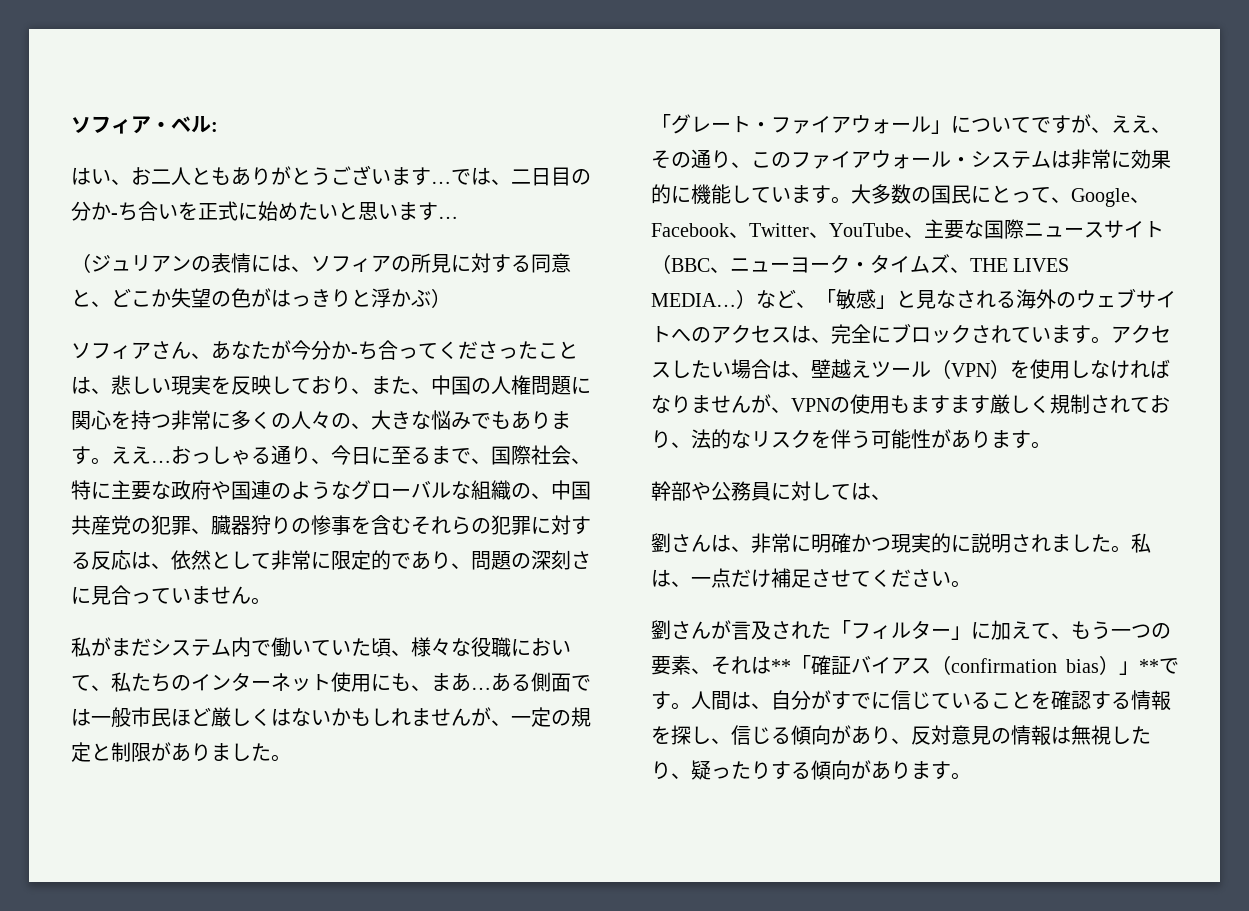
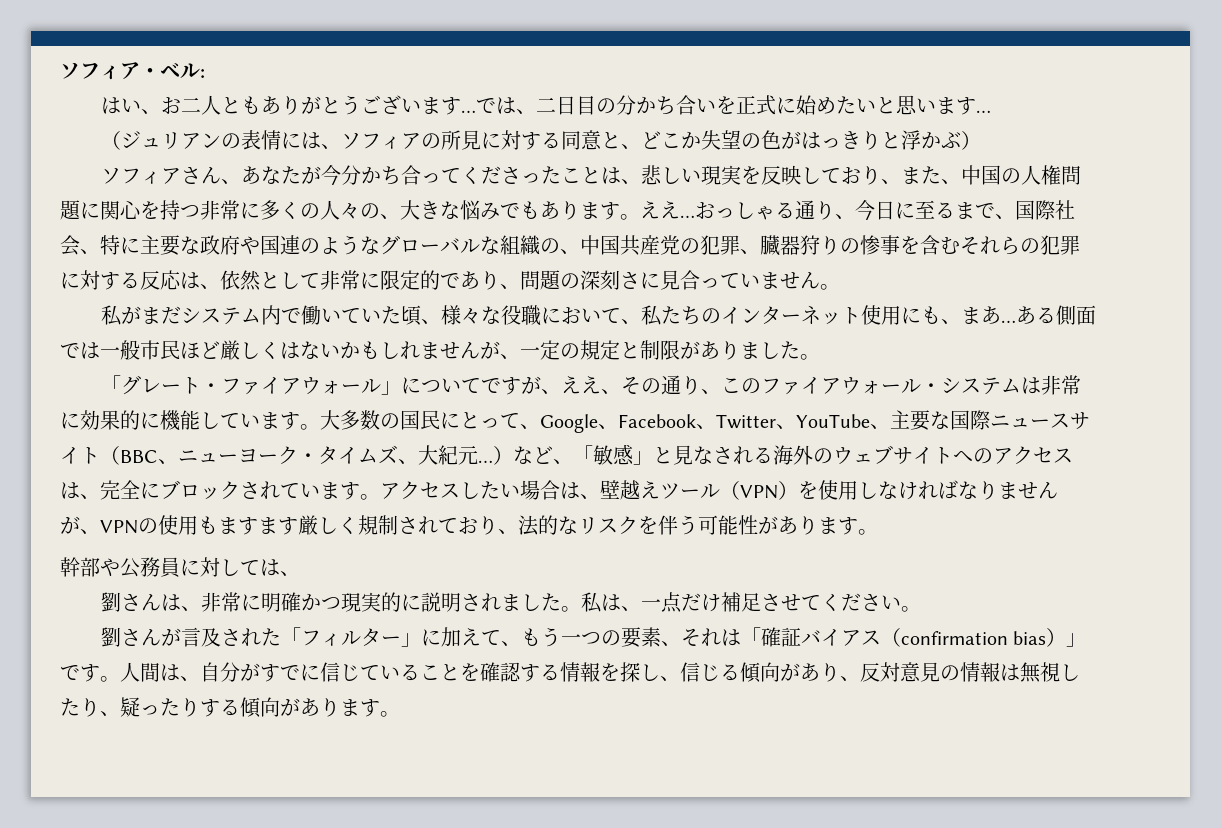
[111,213,118,219] - -> (656, 105) none
[351,352,358,358] - -> (381, 175) none
[970,258,1070,272] [651,293,736,307] THE LIVES MEDIA… -> [418,445,493,465] 大紀元…
[771,659,791,673] ** -> (741, 637) none
[1139,659,1159,673] ** -> (1087, 640) none

